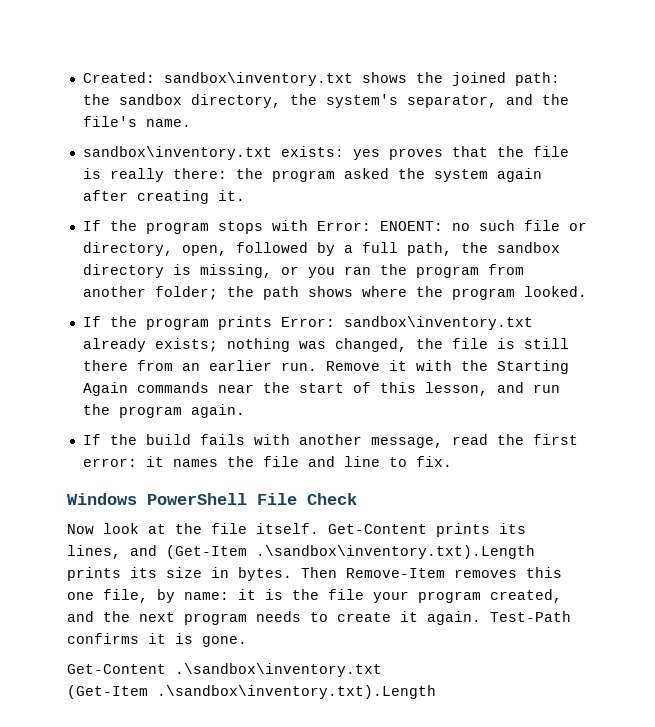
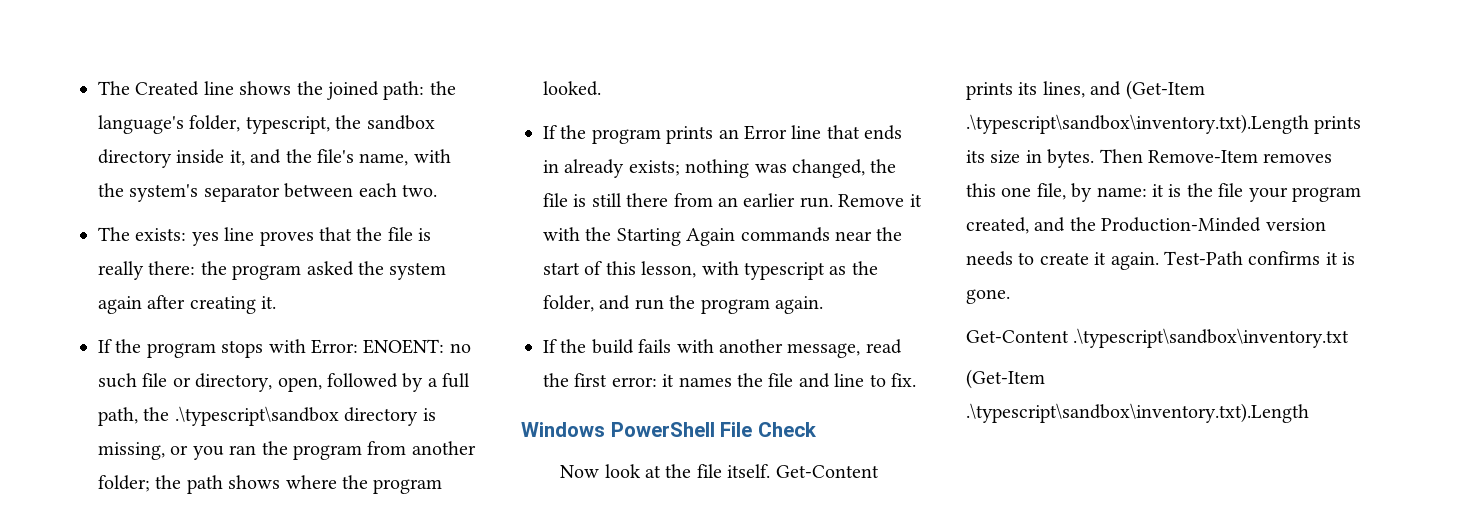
[82,72,353,86] Created: sandbox\inventory.txt -> [98,81,234,96] The Created line
[118,94,569,108] [82,116,191,127] [82,146,272,160] sandbox directory, the system's separator, and the file's name. // sandbox\inventory.txt -> [98,115,435,134] [98,149,451,168] [98,183,437,202] [98,227,130,241] language's folder, typescript, the sandbox directory inside it, and the file's name, with the system's separator between each two. // The
(380, 154) none -> [224,227,255,241] line
[496,242,560,253] sandbox -> [174,406,339,426] .\typescript\sandbox
[280,316,533,330] Error: sandbox\inventory.txt -> [718,125,903,140] [543,160,559,173] an Error line that ends in
(488, 389) none -> [701,261,878,280] [543,295,594,312] with typescript as the folder,
[256,545,535,559] .\sandbox\inventory.txt).Length -> [966,114,1309,134] .\typescript\sandbox\inventory.txt).Length
[139,612,247,625] next program -> [1101,217,1326,232] Production-Minded version
[175,663,382,677] [67,685,436,699] .\sandbox\inventory.txt // (Get-Item .\sandbox\inventory.txt).Length -> [1073,328,1350,348] [966,369,1045,389] [966,403,1309,423] .\typescript\sandbox\inventory.txt // (Get-Item .\typescript\sandbox\inventory.txt).Length

